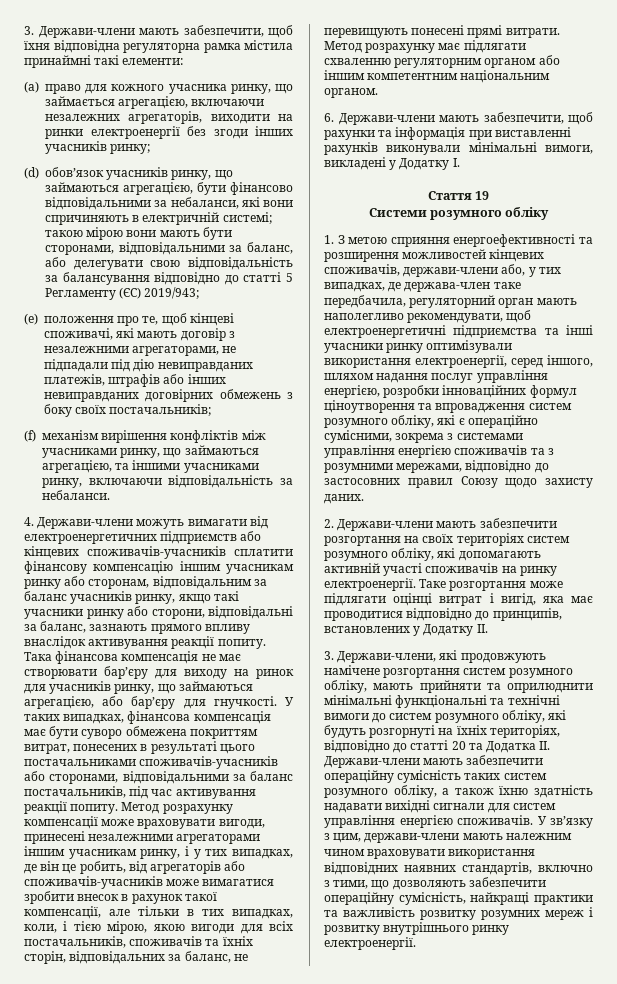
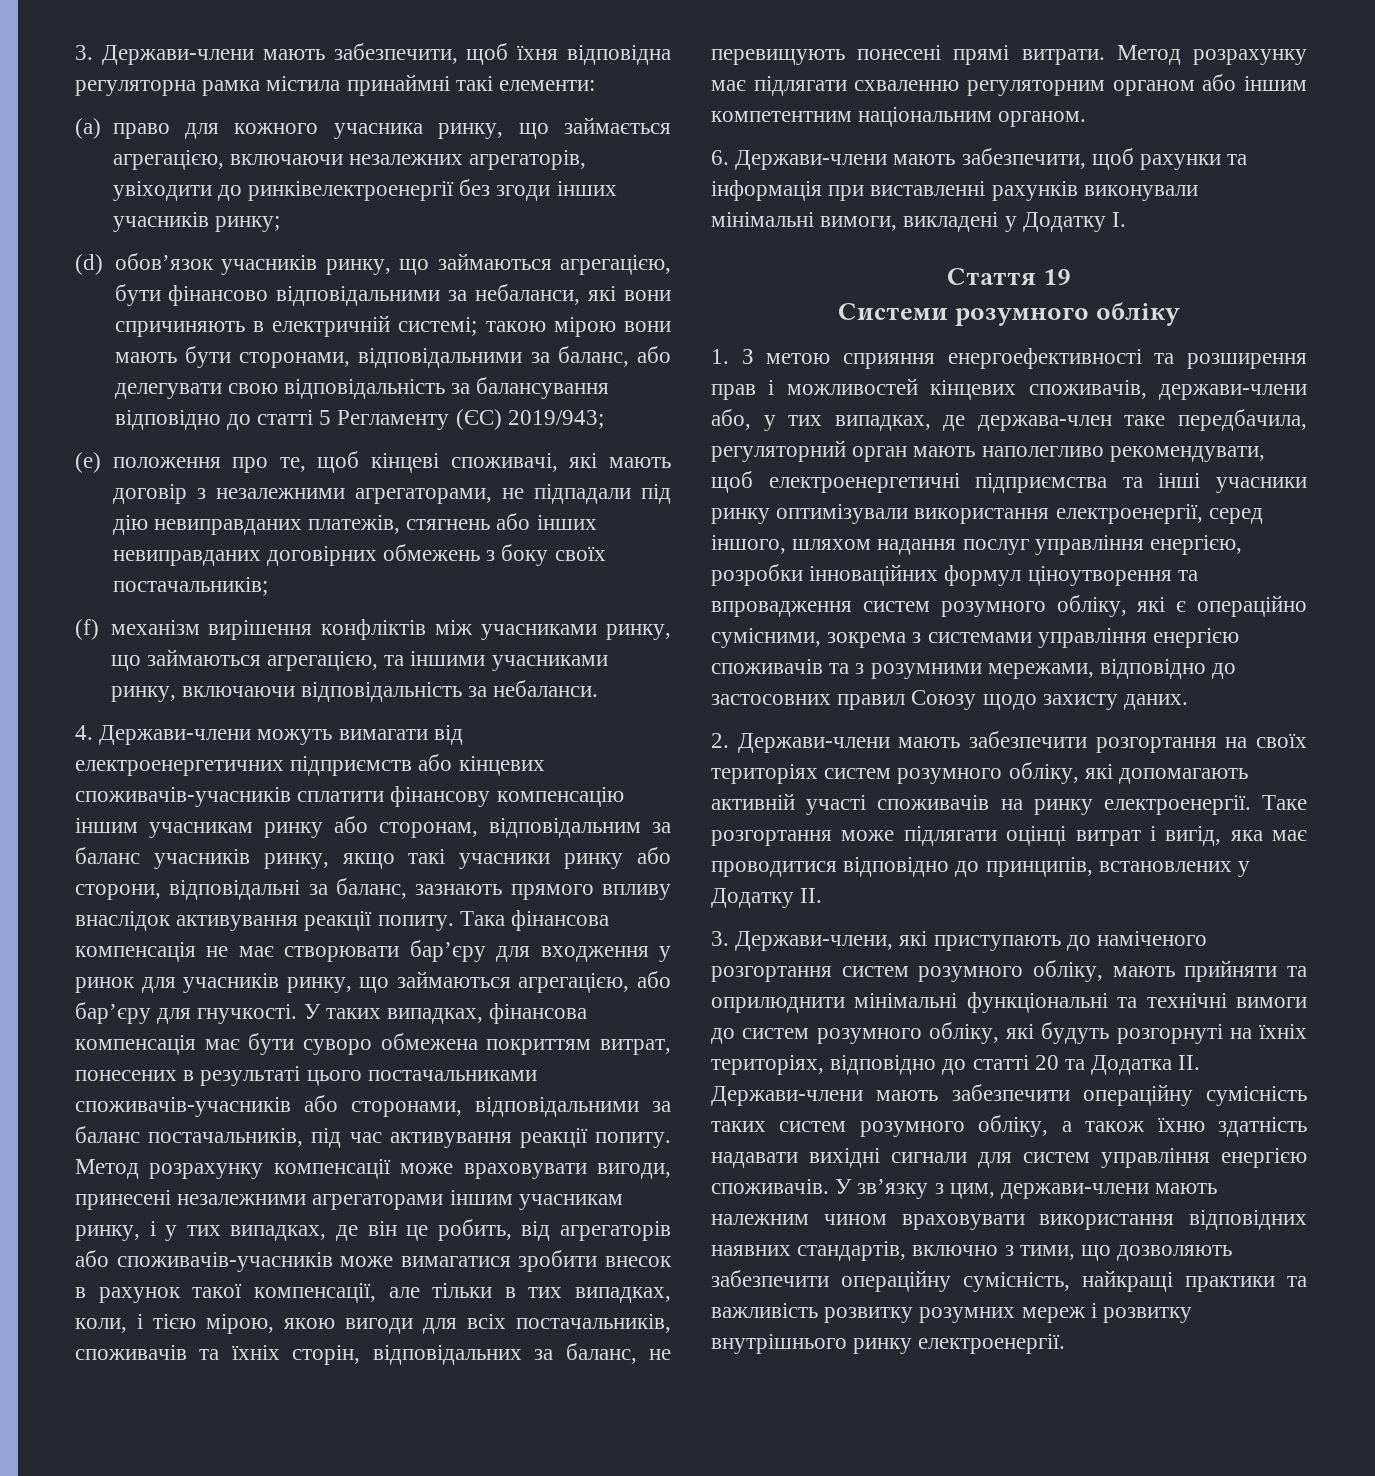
[210,114,293,124] [45,126,180,139] виходити на ринки електроенергії -> [112,181,454,201] увіходити до ринківелектроенергії
[108,374,161,387] штрафів -> [406,519,491,530] стягнень
[184,669,249,679] виходу на -> [540,946,671,962] входження у
(399, 257) none -> [711,380,775,400] прав і
[460,653,546,663] [324,665,380,675] продовжують намічене -> [933,931,1208,951] приступають до наміченого

